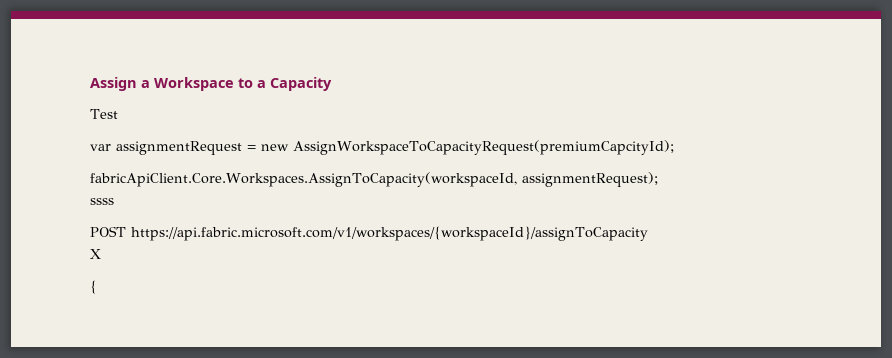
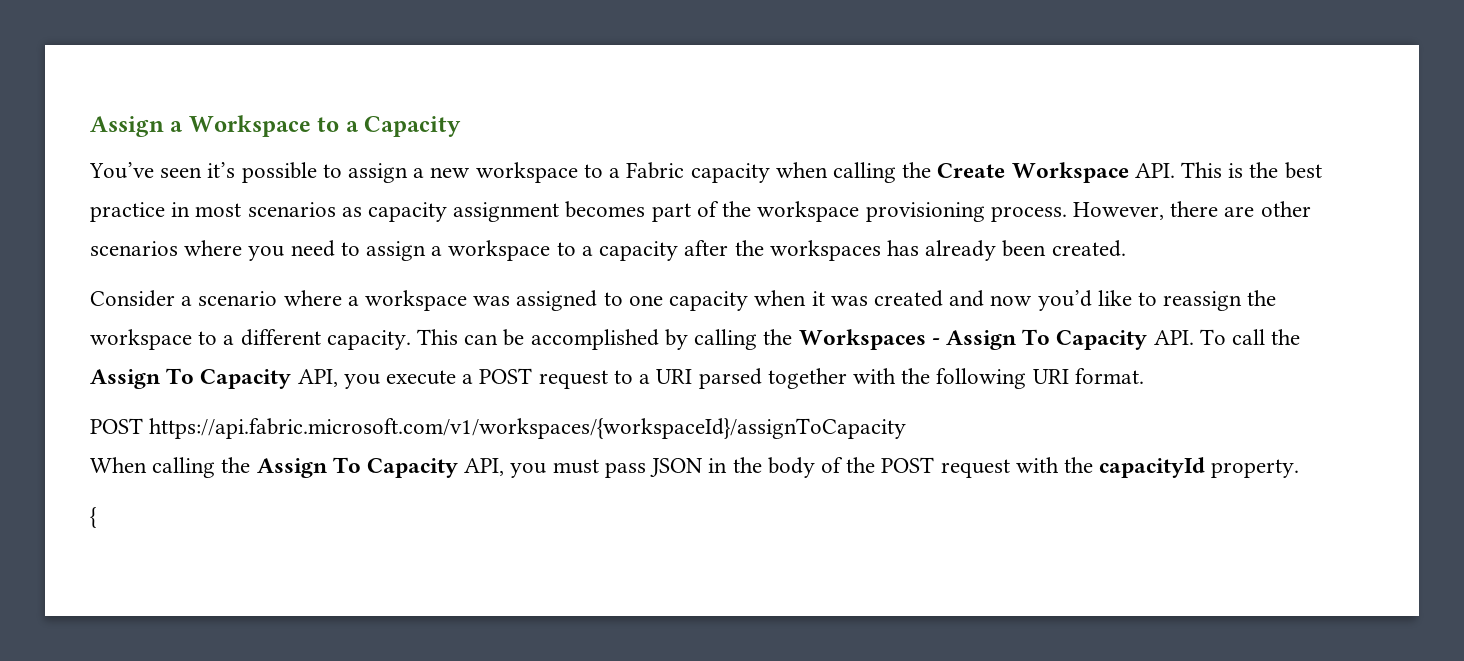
[90,109,118,119] [90,140,674,155] [90,172,658,187] [90,198,114,205] [90,226,648,241] [90,249,101,259] Test // var assignmentRequest = new AssignWorkspaceToCapacityRequest(premiumCapcityId); // fabricApiClient.Core.Workspaces.AssignToCapacity(workspaceId, assignmentRequest); // ssss // POST https://api.fabric.microsoft.com/v1/workspaces/{workspaceId}/assignToCapacity // X -> [89,162,1322,183] [90,201,1311,222] [90,240,1126,261] [90,290,1277,311] [90,329,1301,350] [90,368,1144,389] [90,418,907,439] [90,457,1300,478] You’ve seen it’s possible to assign a new workspace to a Fabric capacity when calling the Create Workspace API. This is the best practice in most scenarios as capacity assignment becomes part of the workspace provisioning process. However, there are other scenarios where you need to assign a workspace to a capacity after the workspaces has already been created. // Consider a scenario where a workspace was assigned to one capacity when it was created and now you’d like to reassign the workspace to a different capacity. This can be accomplished by calling the Workspaces - Assign To Capacity API. To call the Assign To Capacity API, you execute a POST request to a URI parsed together with the following URI format. // POST https://api.fabric.microsoft.com/v1/workspaces/{workspaceId}/assignToCapacity // When calling the Assign To Capacity API, you must pass JSON in the body of the POST request with the capacityId property.

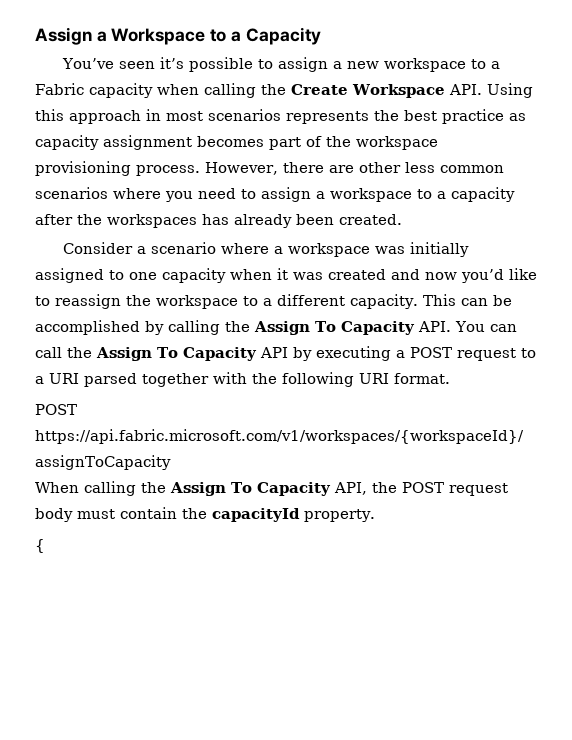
[1180,162,1322,179] [90,202,336,222] This is the best practice in most scenarios -> [486,83,533,98] [35,109,504,124] Using this approach in most scenarios represents the best practice
(1311, 209) none -> [404,162,504,173] less common
(511, 301) none -> [409,242,469,257] initially
[798,329,940,350] Workspaces - -> (250, 326) none
[1199,329,1226,345] To -> [454,321,517,332] You can
[297,369,457,389] API, you execute -> [259,346,391,361] API by executing
[510,457,1059,478] you must pass JSON in the body of the POST request with -> [371,482,508,496] [35,507,177,522] the POST request body must contain

